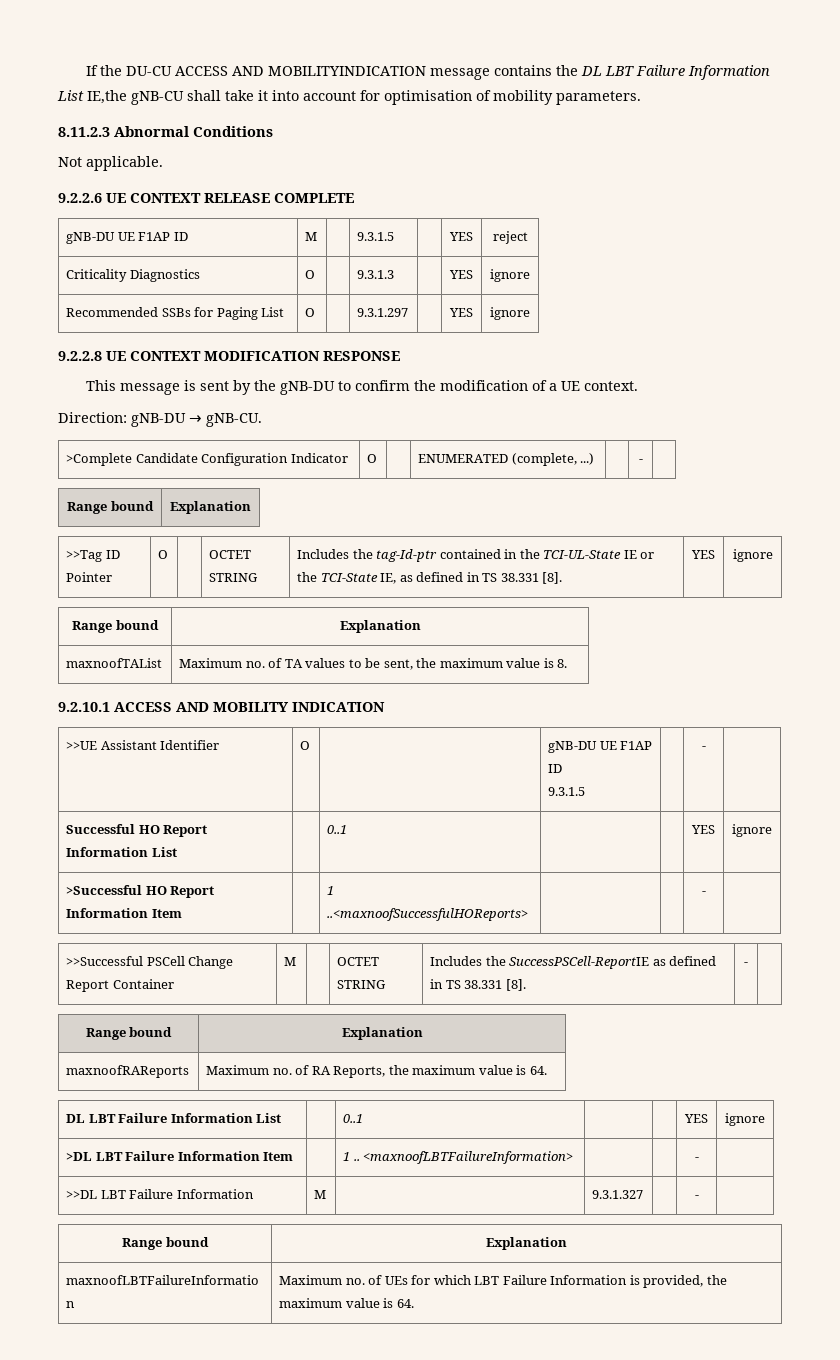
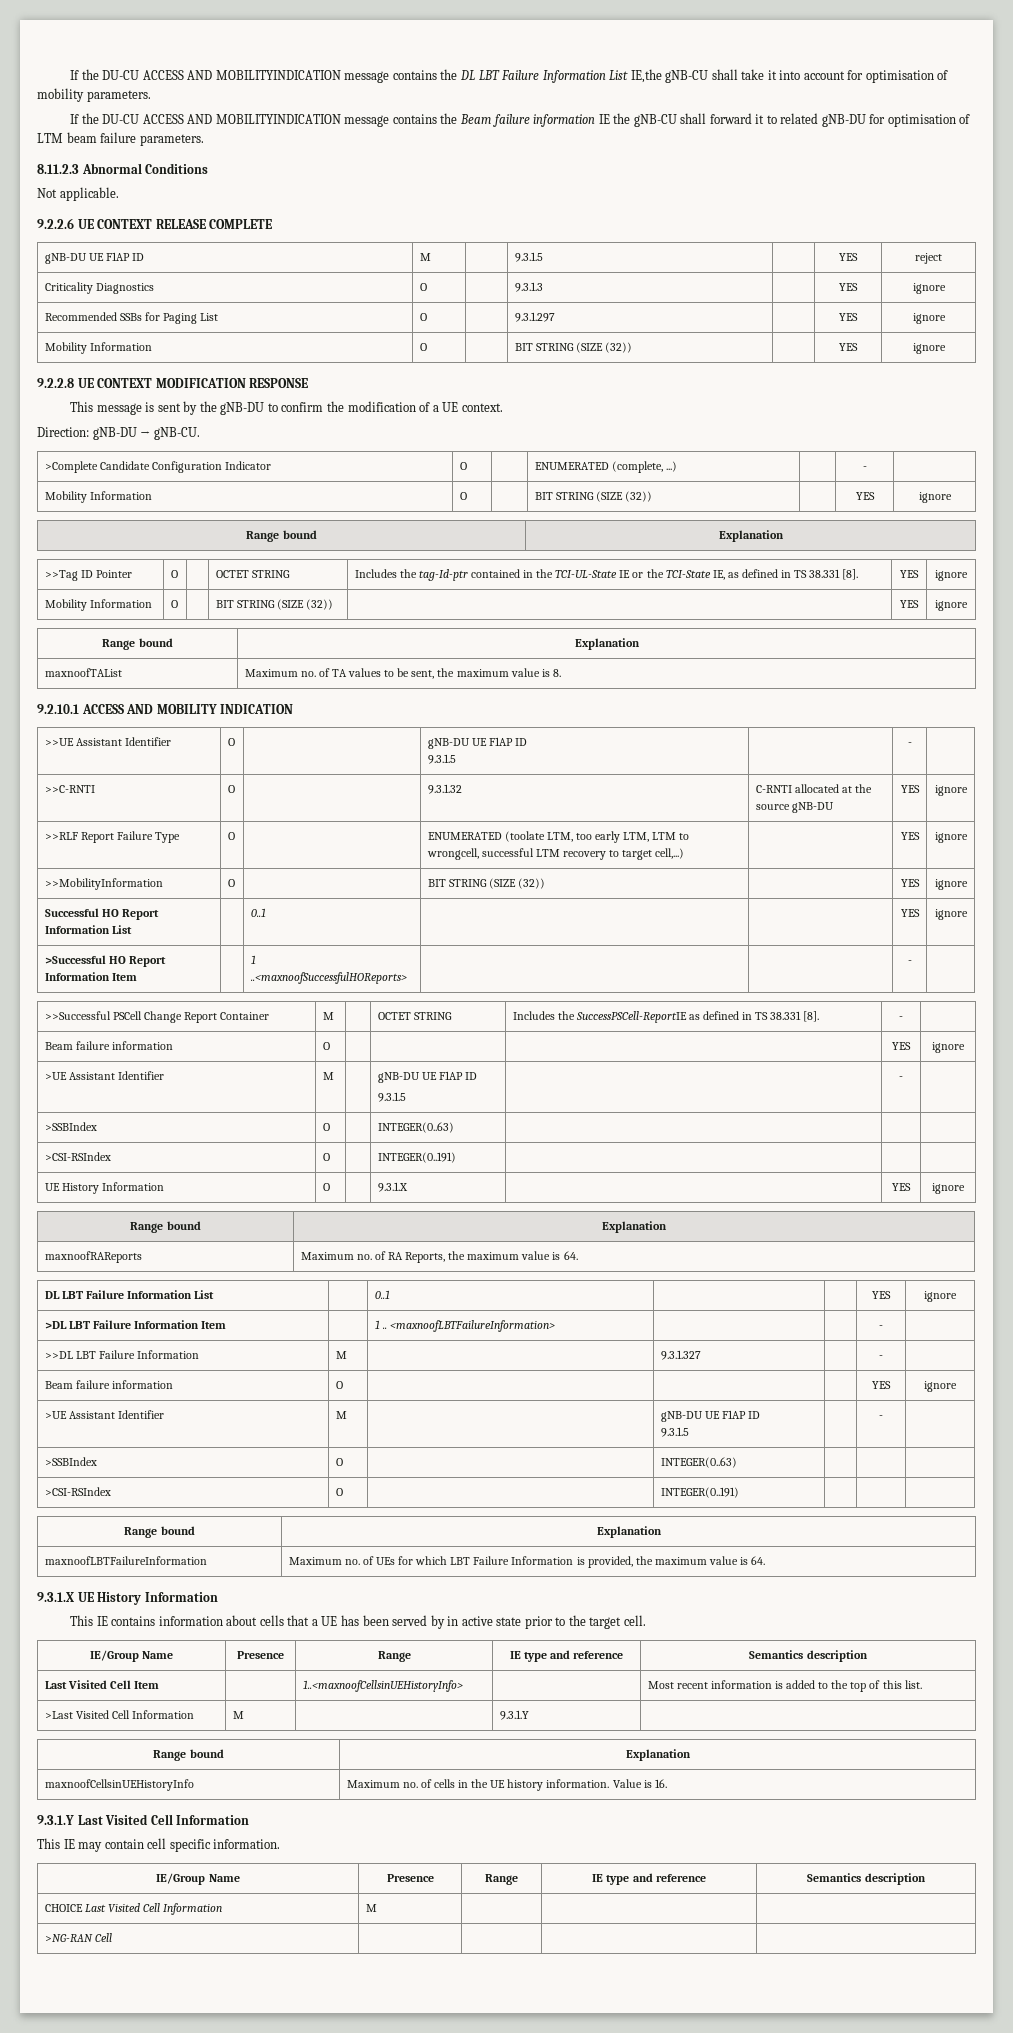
(641, 98) none -> [70,113,971,127] [37,132,204,146] // If the DU-CU ACCESS AND MOBILITYINDICATION message contains the Beam failure information IE the gNB-CU shall forward it to related gNB-DU for optimisation of LTM beam failure parameters.
(530, 313) none -> [44,342,152,354] [419,343,427,351] [514,342,632,353] [839,343,858,351] [912,343,946,354] // Mobility Information | O | | BIT STRING (SIZE (32)) | | YES | ignore
(643, 461) none -> [44,491,152,503] [459,492,467,500] [534,491,652,502] [855,492,875,500] [918,492,952,503] // Mobility Information | O | | BIT STRING (SIZE (32)) | | YES | ignore
(773, 555) none -> [44,599,152,611] [170,600,178,608] [215,599,333,610] [900,600,919,608] [935,600,968,611] // Mobility Information | O | | BIT STRING (SIZE (32)) | | YES | ignore
(706, 748) none -> [44,785,95,793] [227,785,235,793] [427,784,462,794] [755,784,872,793] [755,802,834,813] [900,785,920,793] [934,785,968,796] [44,831,180,843] [227,832,235,840] [427,831,690,843] [426,848,685,860] [900,832,920,840] [934,832,968,843] [44,878,163,890] [227,879,235,887] [427,878,545,889] [900,879,920,887] [934,879,968,890] // >>C-RNTI | O | | 9.3.1.32 | C-RNTI allocated at the source gNB-DU | YES | ignore // >>RLF Report Failure Type | O | | ENUMERATED (toolate LTM, too early LTM, LTM to wrongcell, successful LTM recovery to target cell,...) | | YES | ignore // >>MobilityInformation | O | | BIT STRING (SIZE (32)) | | YES | ignore
(748, 964) none -> [44,1041,173,1050] [322,1042,330,1050] [892,1042,911,1050] [932,1042,965,1053] [44,1071,164,1080] [322,1072,334,1080] [377,1071,477,1083] [377,1092,406,1102] [899,1076,903,1080] [44,1122,97,1131] [322,1123,330,1131] [377,1122,454,1133] [44,1152,111,1161] [322,1153,330,1161] [377,1152,456,1163] [44,1182,164,1194] [322,1183,330,1191] [377,1182,408,1192] [892,1183,911,1191] [932,1183,965,1194] // Beam failure information | O | | | | YES | ignore // >UE Assistant Identifier | M | | gNB-DU UE F1AP ID // 9.3.1.5 | | - | // >SSBIndex | O | | INTEGER(0..63) | | | // >CSI-RSIndex | O | | INTEGER(0..191) | | | // UE History Information | O | | 9.3.1.X | | YES | ignore
(699, 1197) none -> [44,1380,173,1389] [335,1381,343,1389] [872,1381,891,1389] [924,1381,957,1392] [44,1410,164,1419] [335,1411,347,1419] [660,1410,760,1422] [660,1427,689,1437] [879,1415,883,1419] [44,1457,97,1466] [335,1458,343,1466] [660,1457,737,1468] [44,1487,111,1496] [335,1488,343,1496] [660,1487,739,1498] // Beam failure information | O | | | | YES | ignore // >UE Assistant Identifier | M | | gNB-DU UE F1AP ID // 9.3.1.5 | | - | // >SSBIndex | O | | INTEGER(0..63) | | | // >CSI-RSIndex | O | | INTEGER(0..191) | | |
(414, 1303) none -> [37,1592,218,1605] [70,1615,646,1629] [89,1650,174,1662] [237,1651,284,1659] [377,1651,411,1662] [509,1650,624,1662] [749,1650,868,1662] [44,1680,159,1689] [302,1680,463,1692] [647,1680,922,1692] [44,1710,194,1719] [232,1711,244,1719] [499,1710,529,1720] [153,1749,224,1761] [625,1749,691,1761] [44,1779,194,1791] [346,1779,667,1791] [37,1814,250,1825] [37,1838,281,1852] [156,1873,240,1885] [386,1874,434,1882] [485,1874,518,1885] [592,1873,706,1885] [807,1873,926,1885] [44,1903,222,1915] [365,1904,377,1912] [44,1933,112,1942] // 9.3.1.X UE History Information // This IE contains information about cells that a UE has been served by in active state prior to the target cell. // IE/Group Name | Presence | Range | IE type and reference | Semantics description // Last Visited Cell Item | | 1..<maxnoofCellsinUEHistoryInfo> | | Most recent information is added to the top of this list. // >Last Visited Cell Information | M | | 9.3.1.Y | // Range bound | Explanation // maxnoofCellsinUEHistoryInfo | Maximum no. of cells in the UE history information. Value is 16. // 9.3.1.Y Last Visited Cell Information // This IE may contain cell specific information. // IE/Group Name | Presence | Range | IE type and reference | Semantics description // CHOICE Last Visited Cell Information | M | | | // >NG-RAN Cell | | | |

